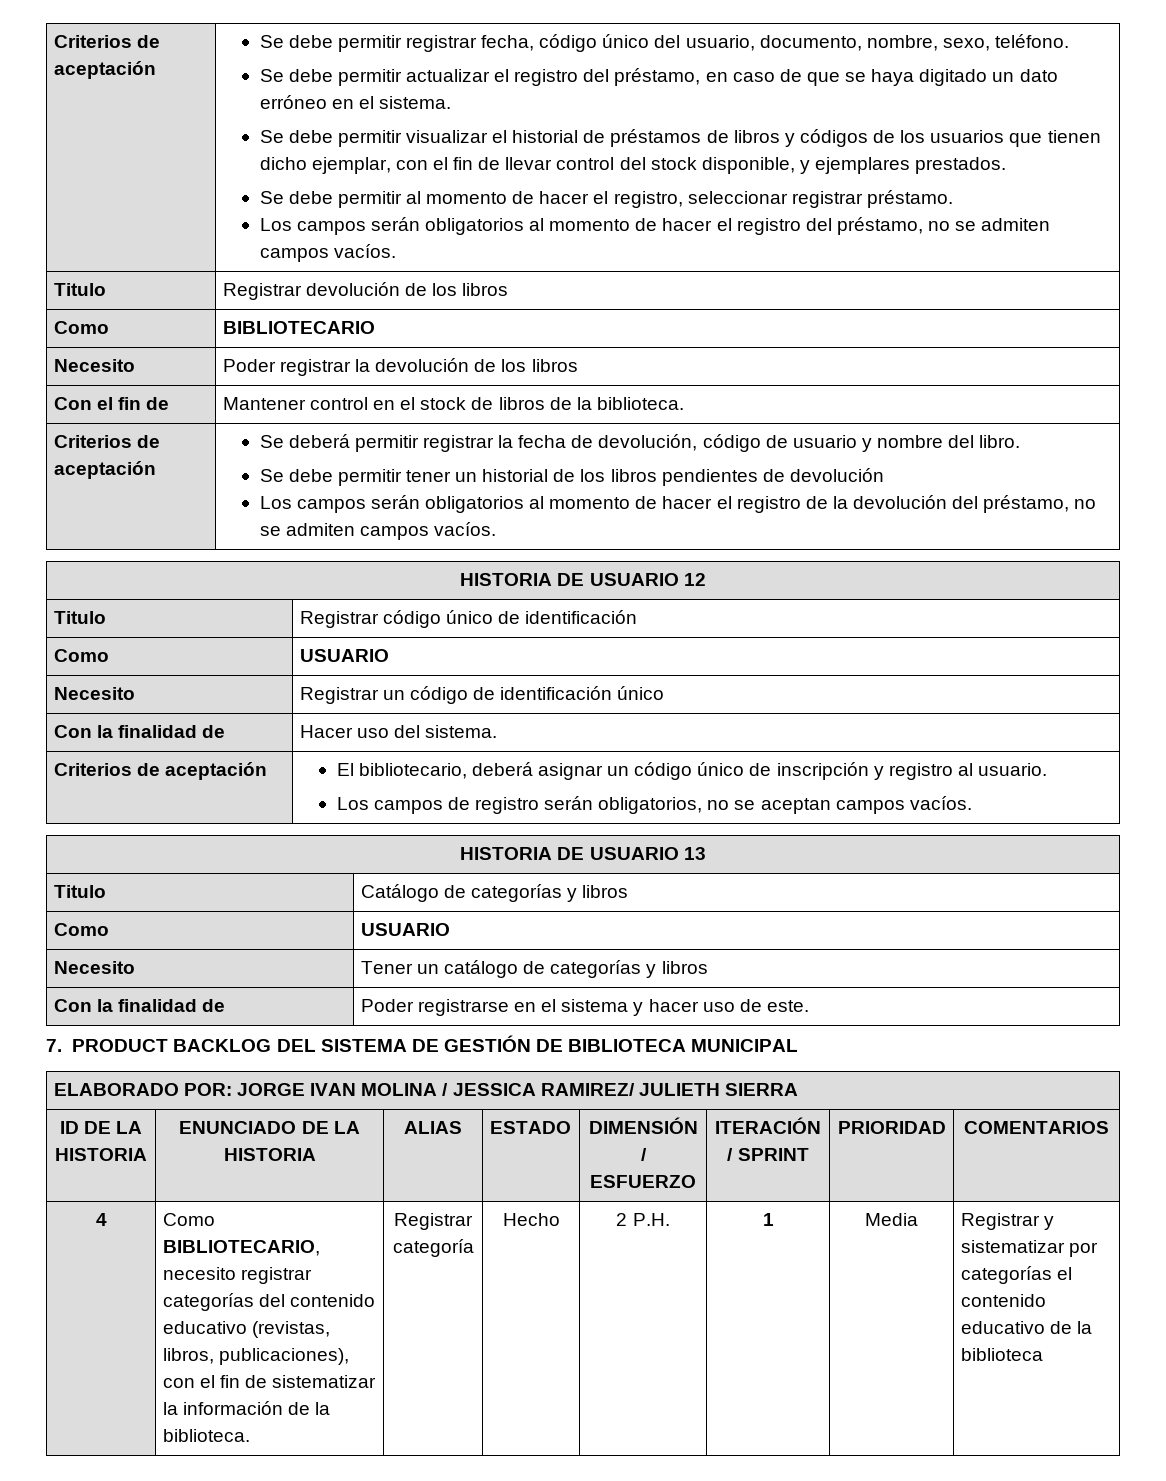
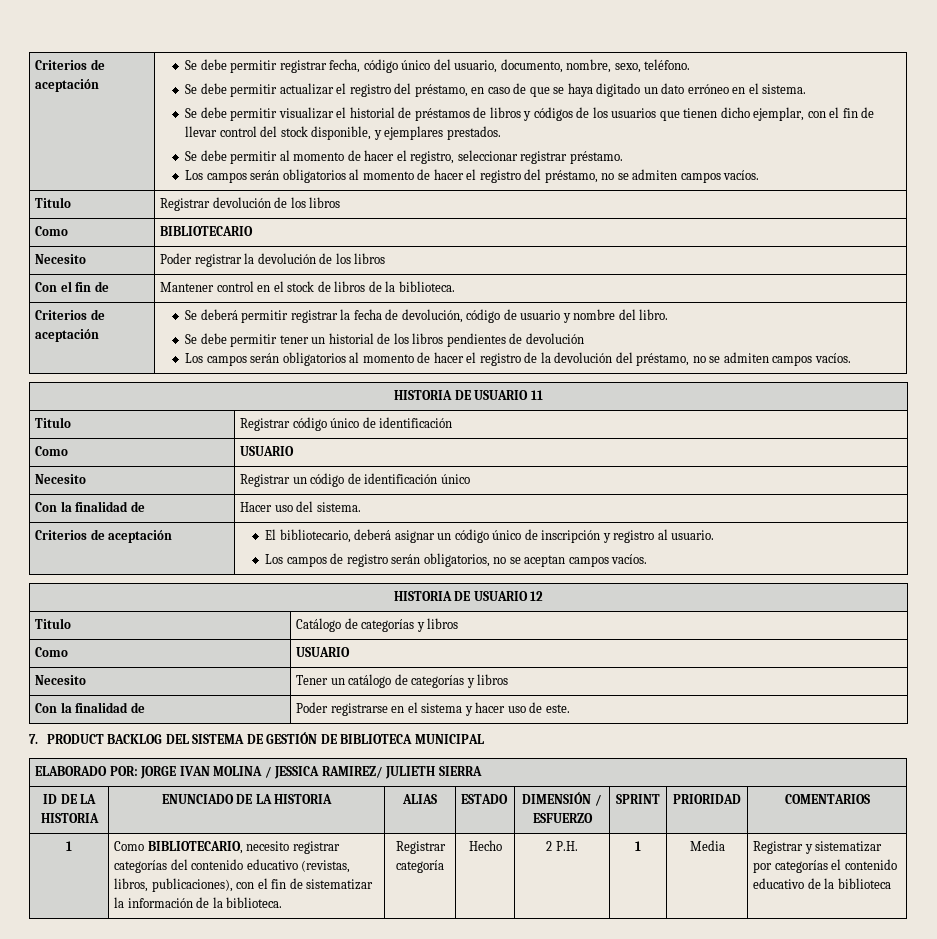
[683,573,706,586] 12 -> [530,390,543,400] 11
[683,847,706,860] 13 -> [530,591,544,601] 12
[715,1117,821,1134] [727,1148,734,1161] ITERACIÓN / -> (593, 818) none
[95,1213,107,1226] 4 -> [66,841,72,851] 1

